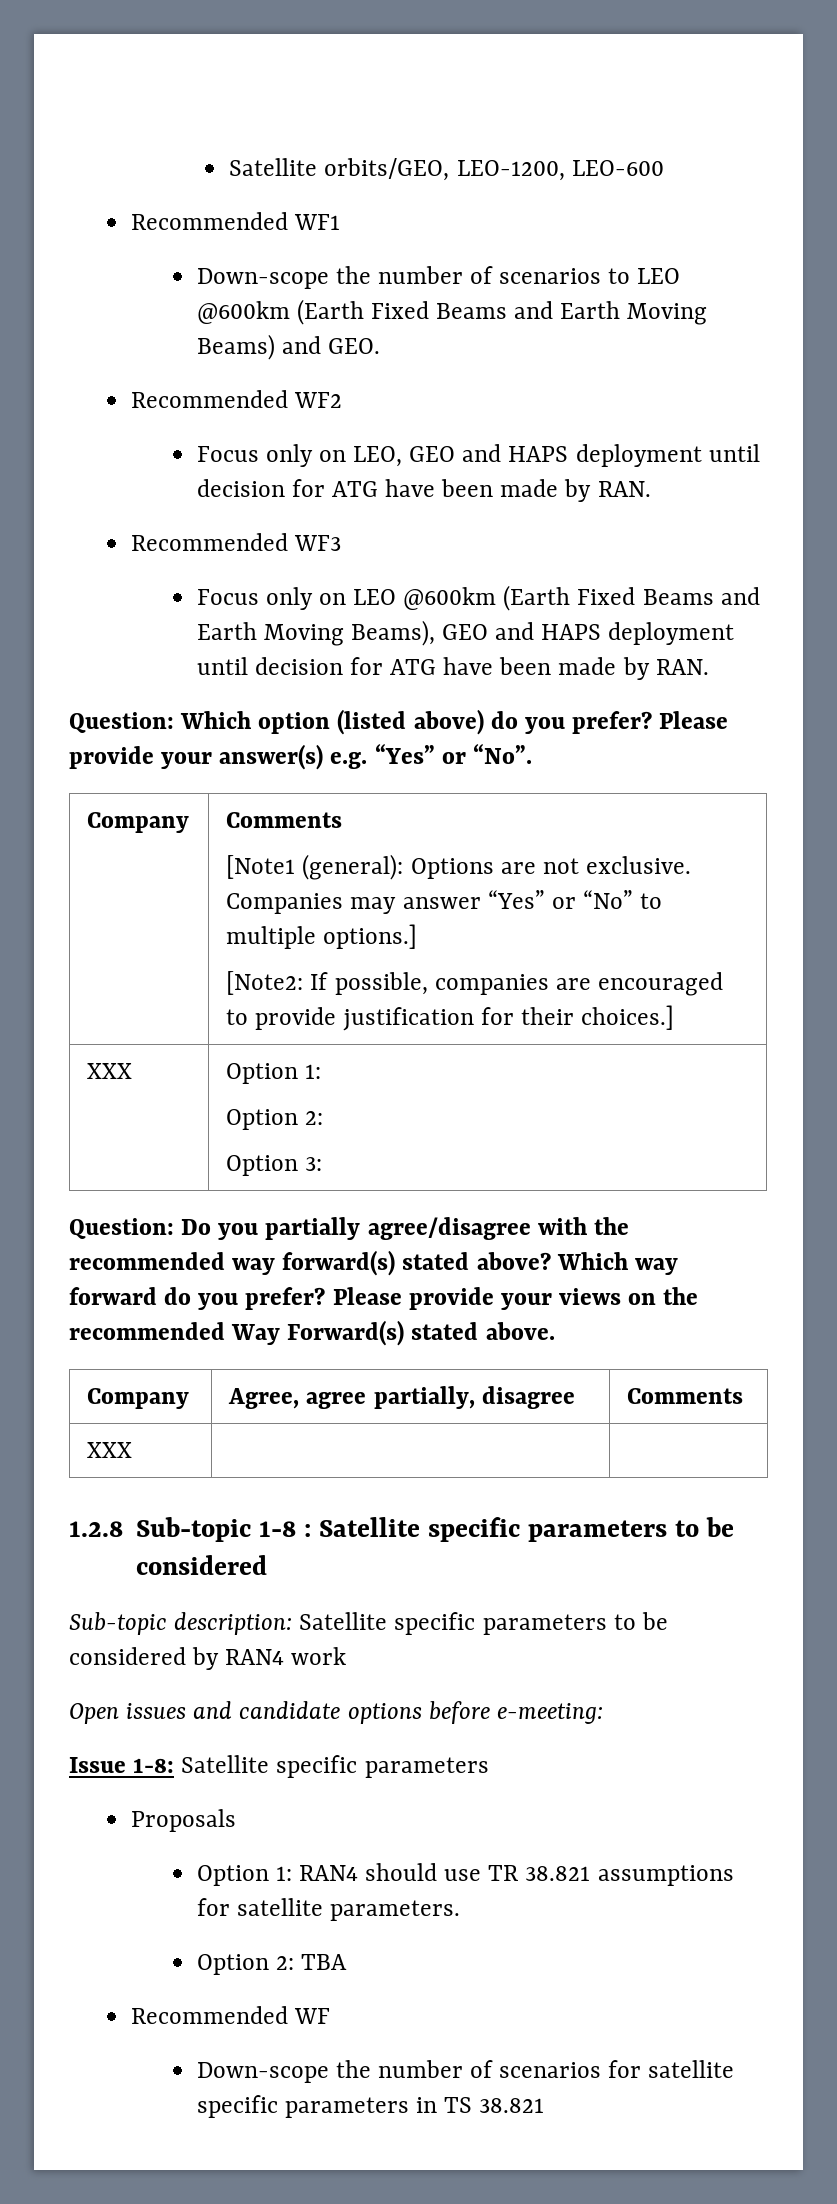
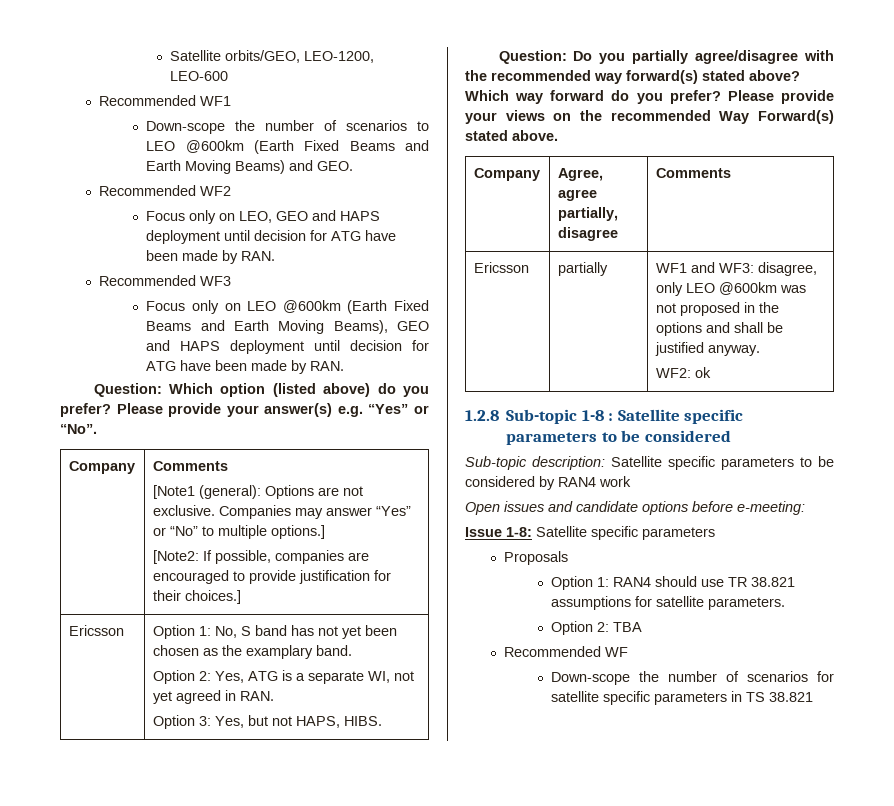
[87,1063,133,1079] [226,1063,322,1084] [226,1109,324,1130] [226,1155,323,1176] XXX | Option 1: // Option 2: // Option 3: -> [68,625,124,636] [152,625,397,639] [152,645,352,659] [152,670,414,684] [152,690,274,704] [152,715,382,729] Ericsson | Option 1: No, S band has not yet been chosen as the examplary band. // Option 2: Yes, ATG is a separate WI, not yet agreed in RAN. // Option 3: Yes, but not HAPS, HIBS.
[87,1442,133,1458] XXX | | -> [473,262,529,273] [557,262,608,276] [655,262,817,276] [655,282,806,296] [655,302,779,316] [655,322,783,336] [654,342,760,356] [655,367,711,378] Ericsson | partially | WF1 and WF3: disagree, only LEO @600km was not proposed in the options and shall be justified anyway. // WF2: ok

